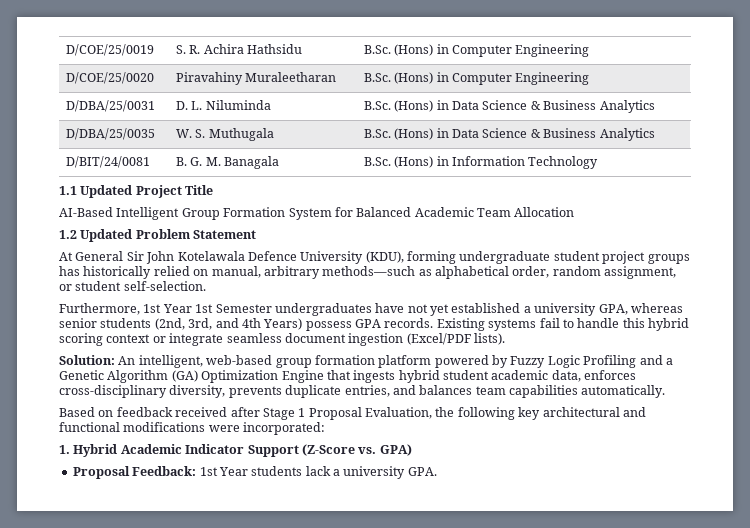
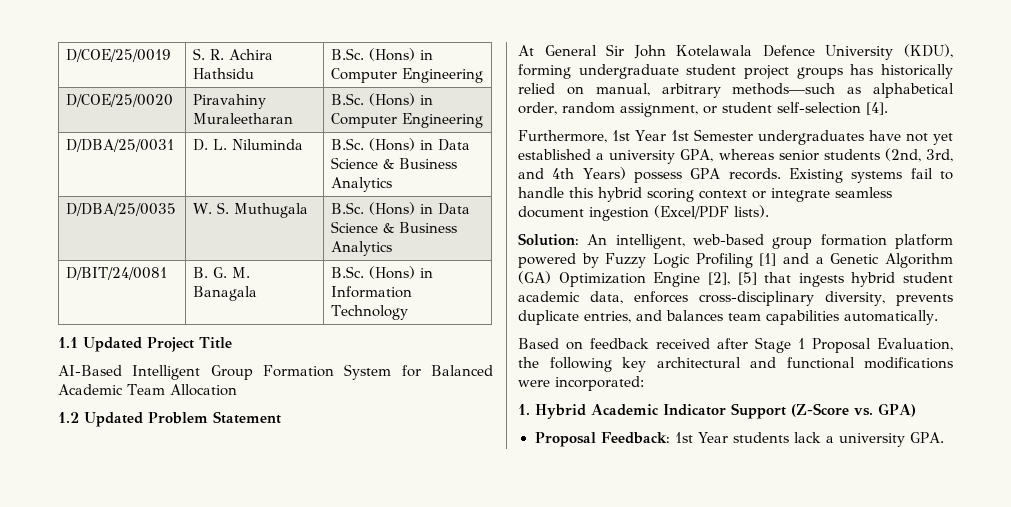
[123,281,206,291] self-selection. -> [777,102,888,115] self-selection [4].
(637, 361) none -> [759,253,777,266] [1]
(324, 376) none -> [707,272,757,285] [2], [5]

